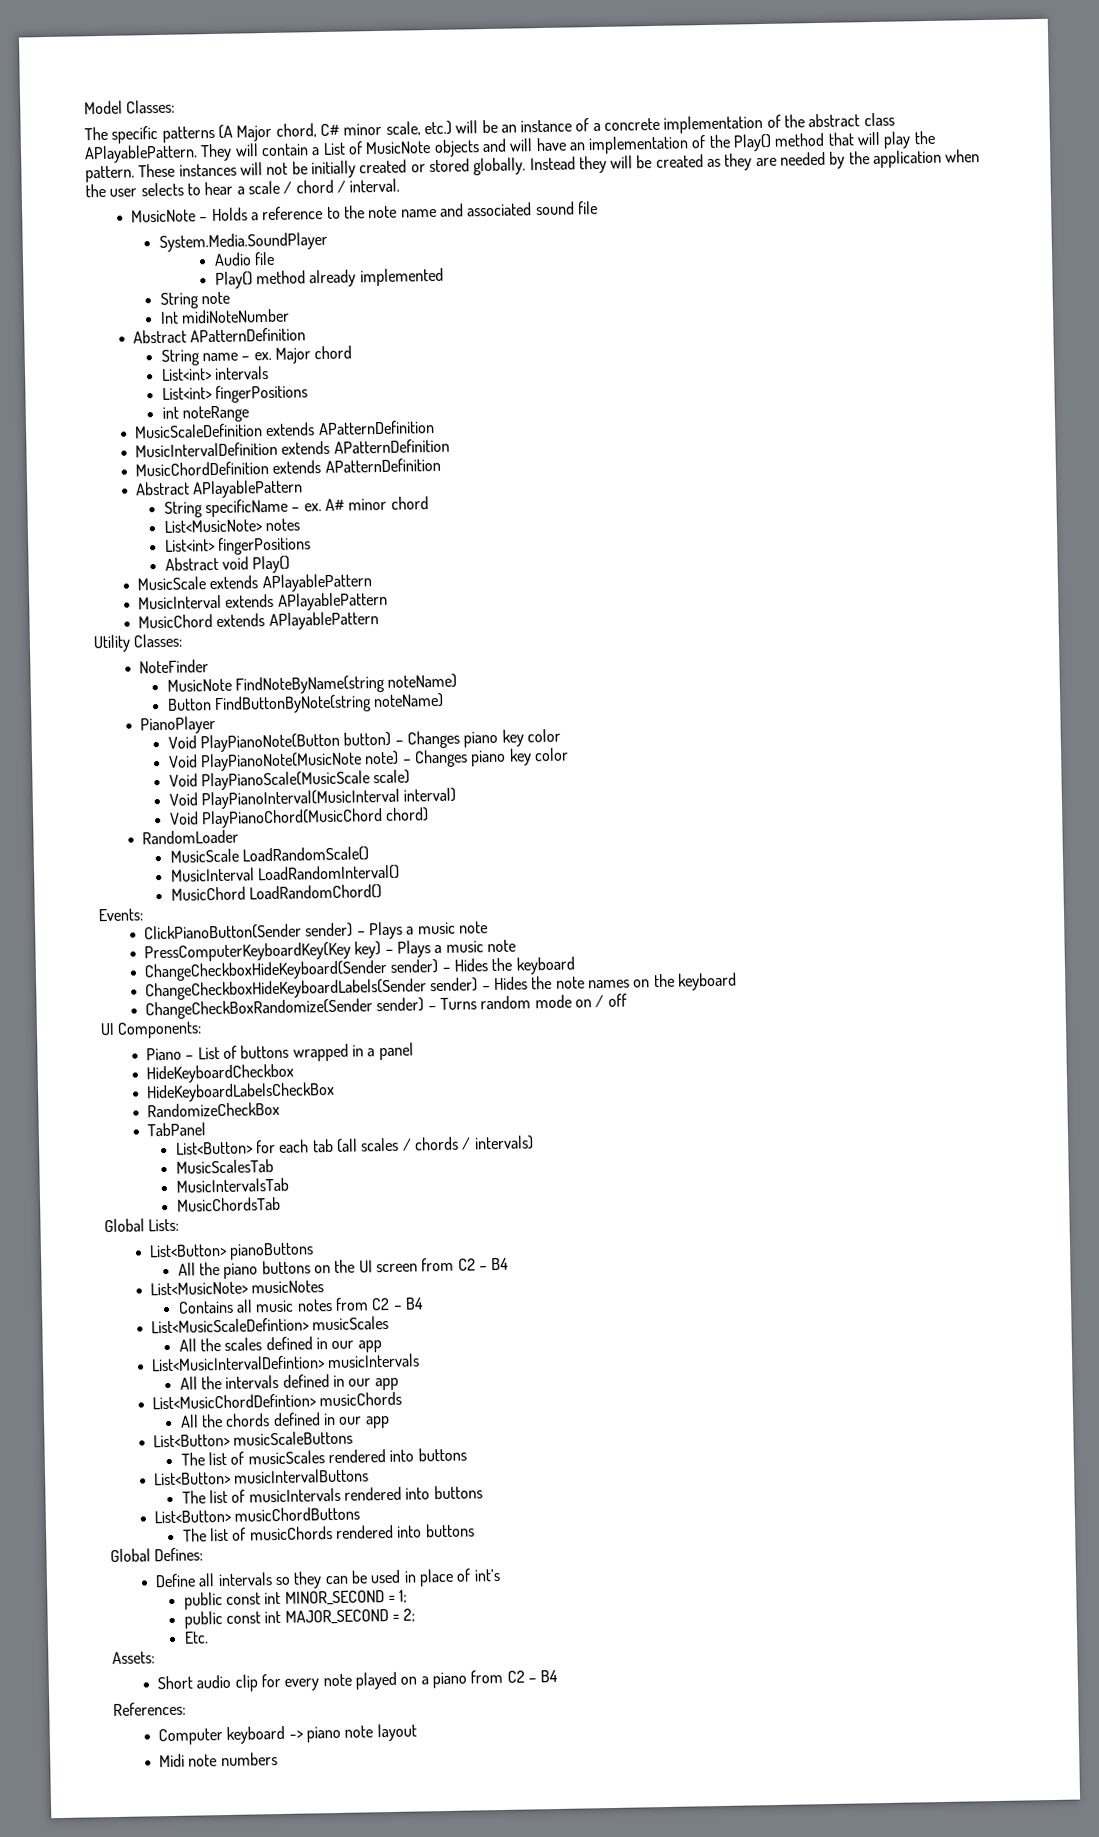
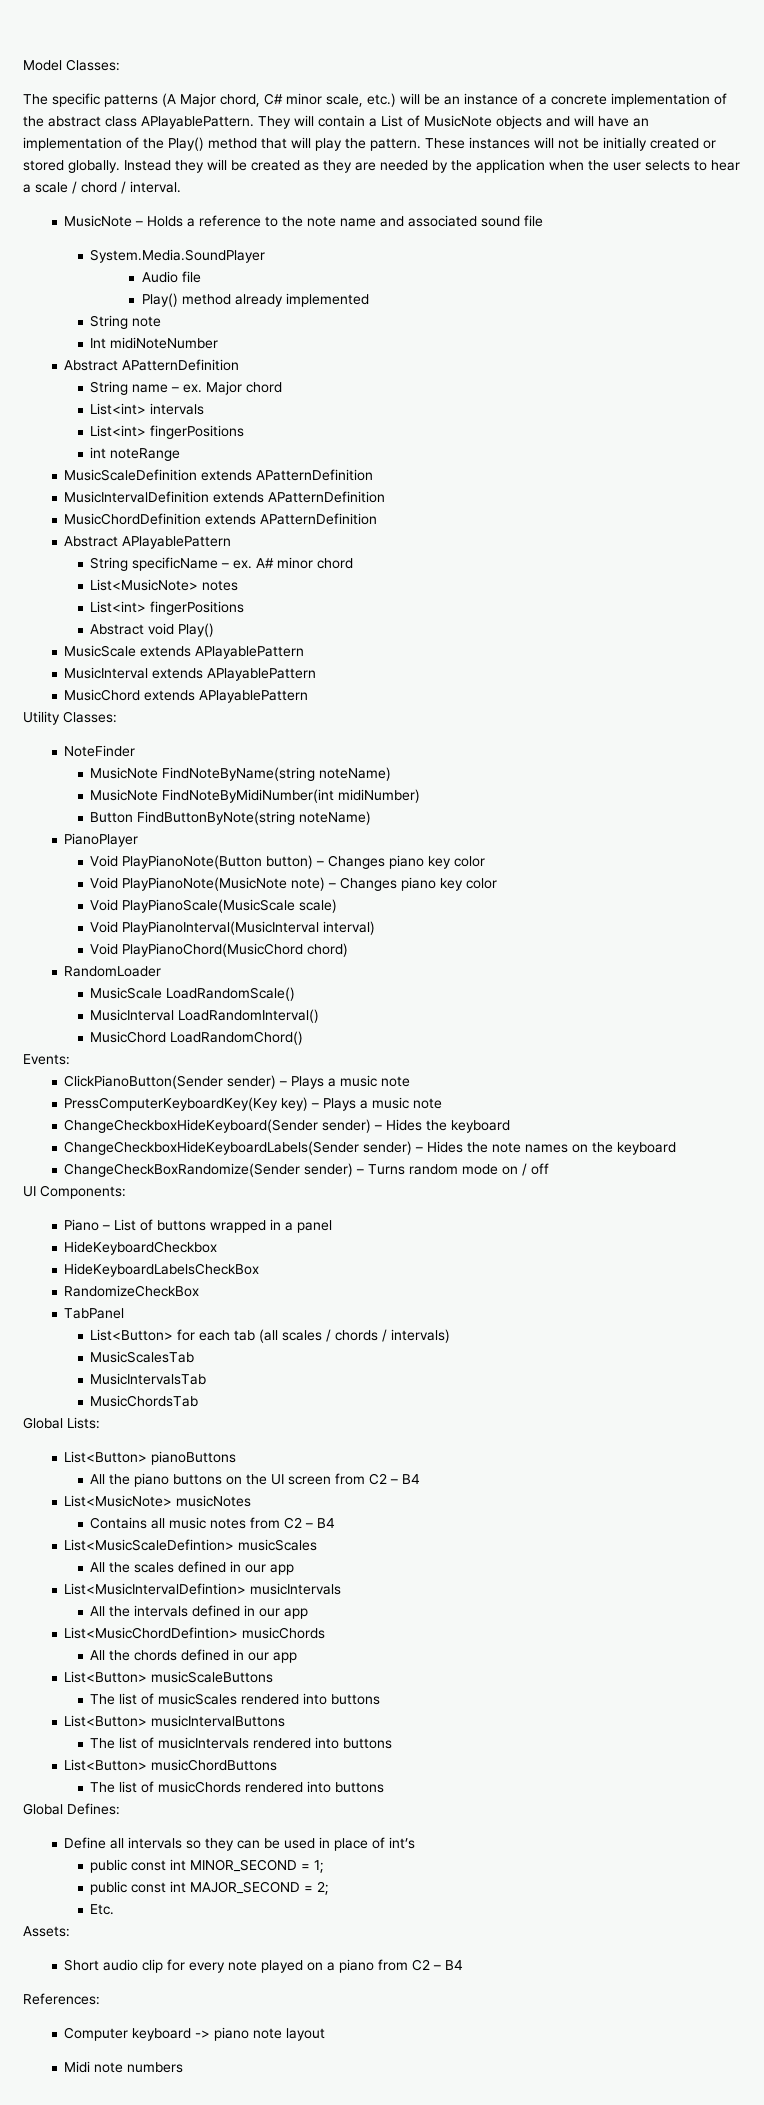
(458, 681) none -> [90,789,421,803] // MusicNote FindNoteByMidiNumber(int midiNumber)

